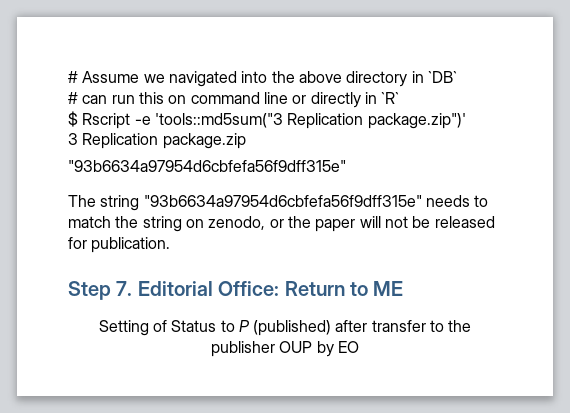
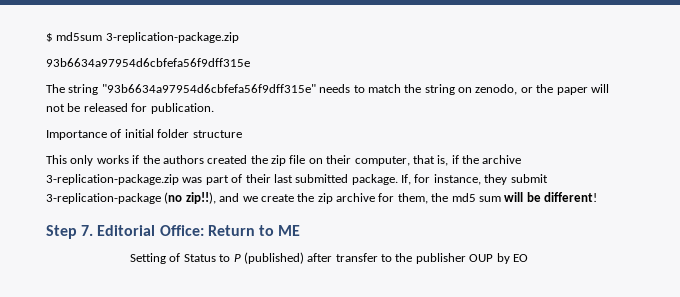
[68,71,457,87] [68,92,400,108] [68,111,466,129] [68,133,246,149] [68,160,346,172] # Assume we navigated into the above directory in `DB` // # can run this on command line or directly in `R` // $ Rscript -e 'tools::md5sum("3 Replication package.zip")' // 3 Replication package.zip // "93b6634a97954d6cbfefa56f9dff315e" -> [46,32,239,43] [46,58,250,67] $ md5sum 3-replication-package.zip // 93b6634a97954d6cbfefa56f9dff315e
(171, 245) none -> [46,129,242,140] [46,155,522,166] [46,174,548,185] [46,192,597,204] // Importance of initial folder structure // This only works if the authors created the zip file on their computer, that is, if the archive 3-replication-package.zip was part of their last submitted package. If, for instance, they submit 3-replication-package (no zip!!), and we create the zip archive for them, the md5 sum will be different!

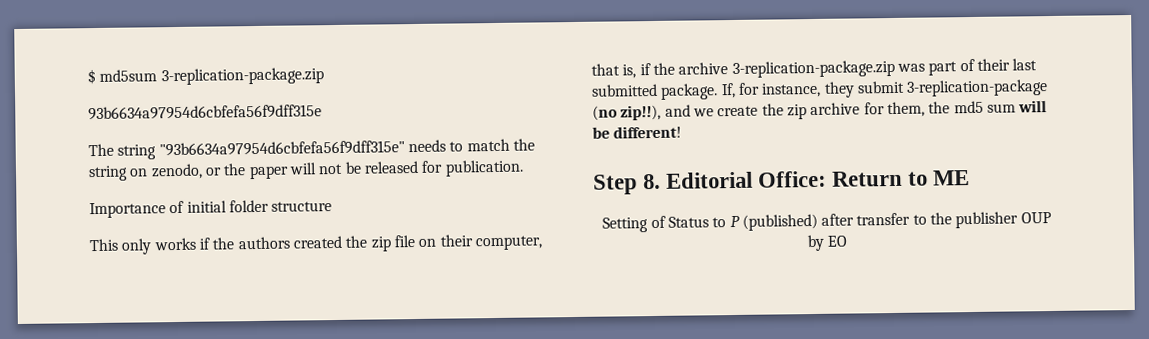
[81,225,94,236] 7. -> [643,173,662,190] 8.

